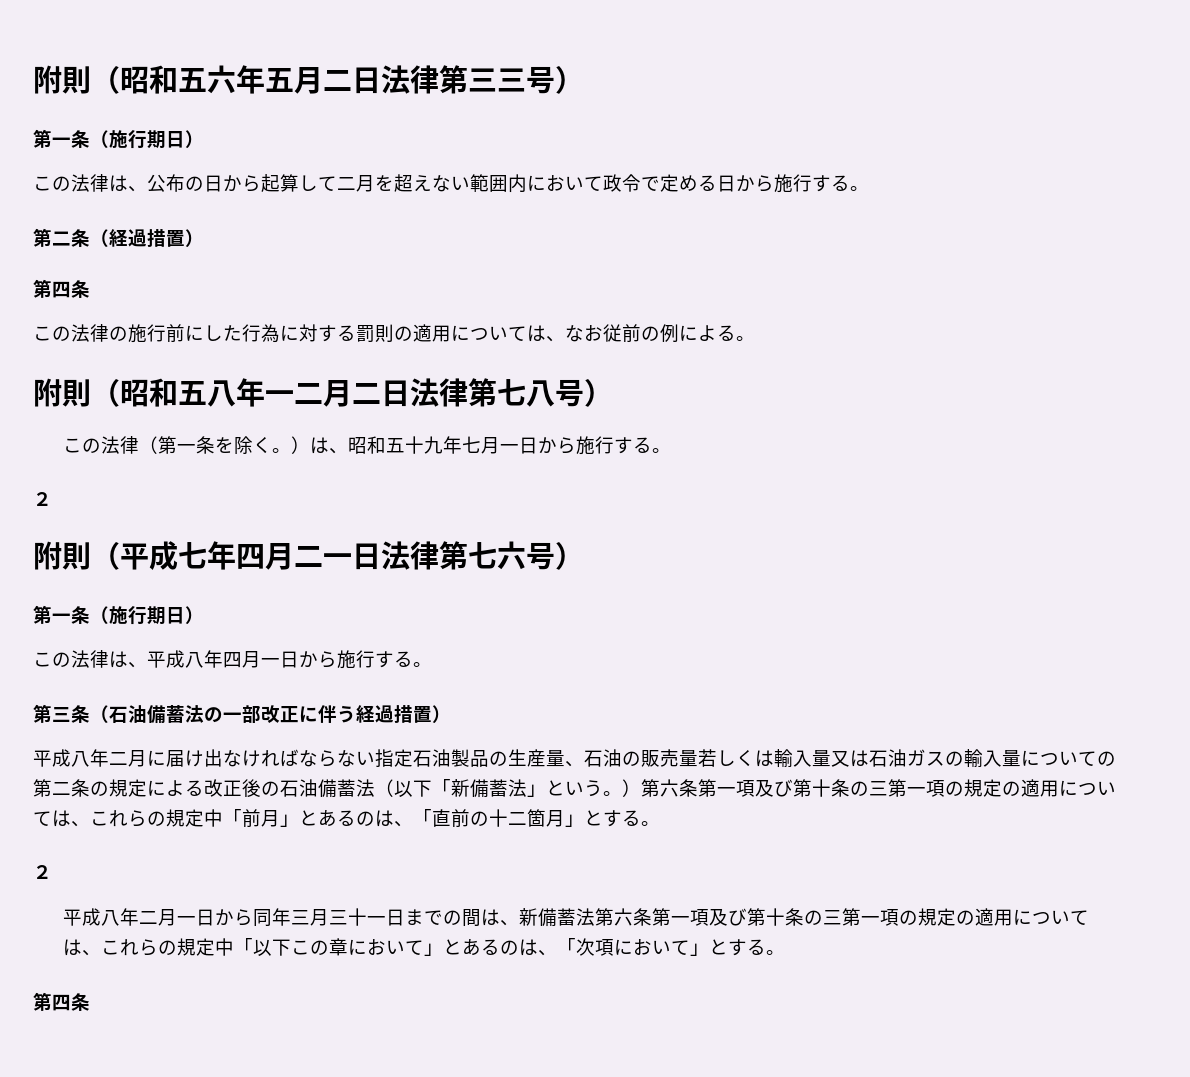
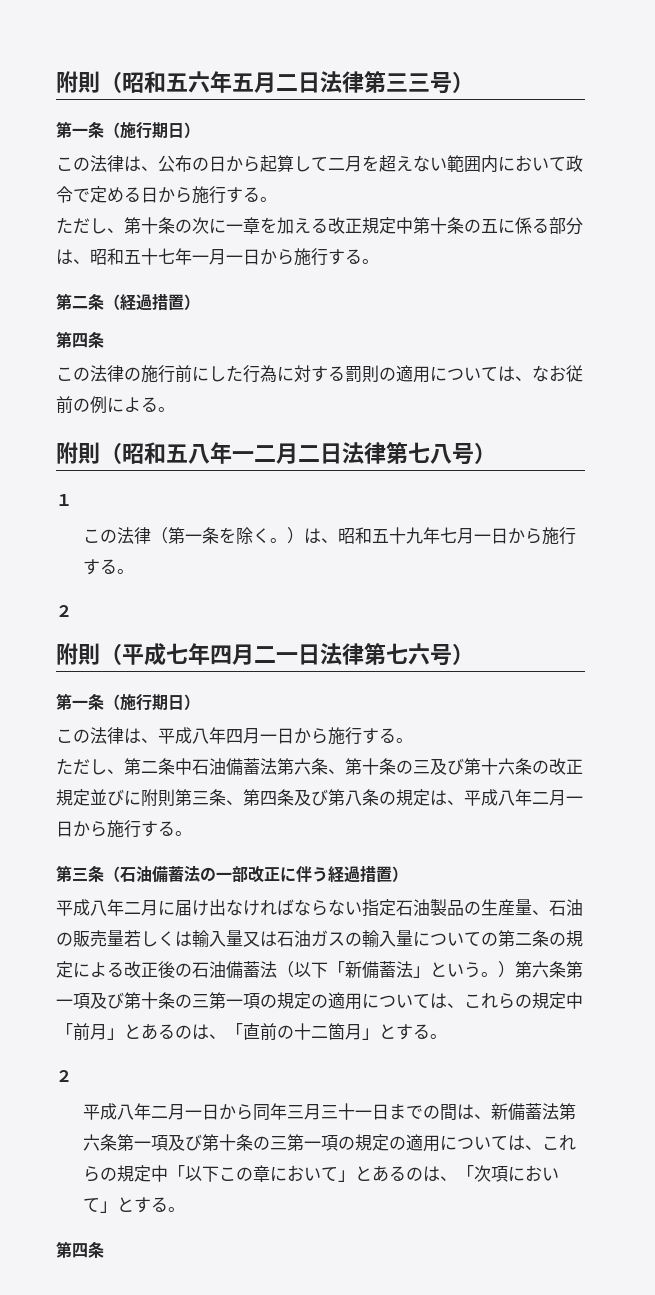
(869, 188) none -> [56,217,583,235] [56,248,379,266] // ただし、第十条の次に一章を加える改正規定中第十条の五に係る部分は、昭和五十七年一月一日から施行する。
(613, 393) none -> [56,494,72,506] // １
(432, 664) none -> [56,758,583,776] [56,789,583,807] [56,820,192,838] // ただし、第二条中石油備蓄法第六条、第十条の三及び第十六条の改正規定並びに附則第三条、第四条及び第八条の規定は、平成八年二月一日から施行する。

